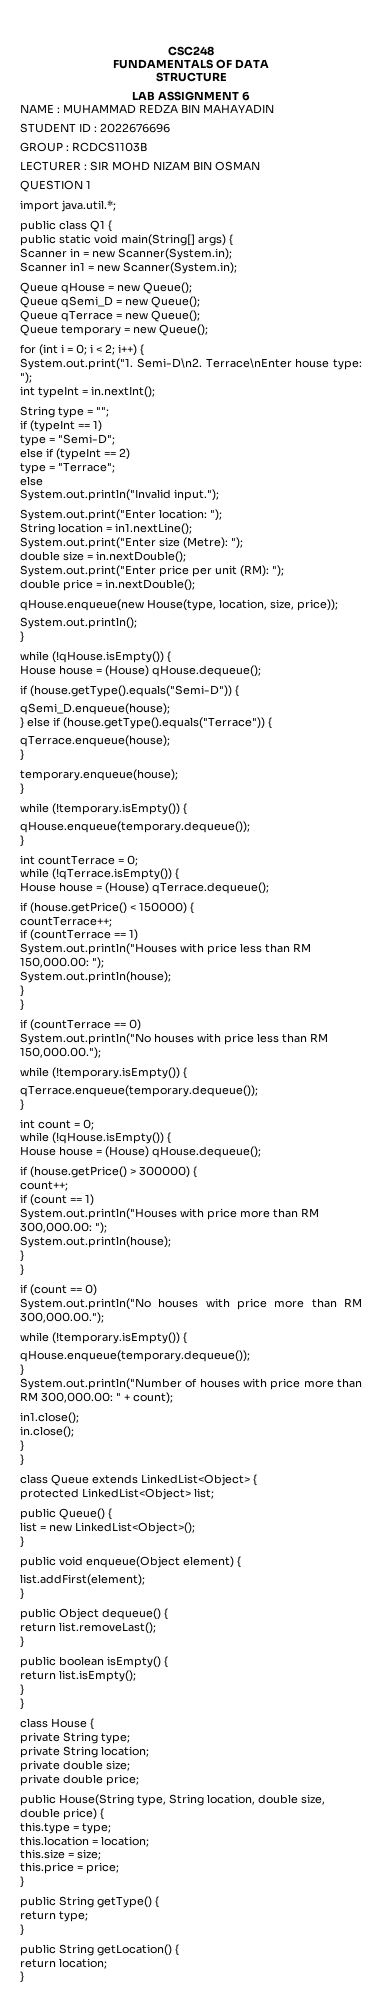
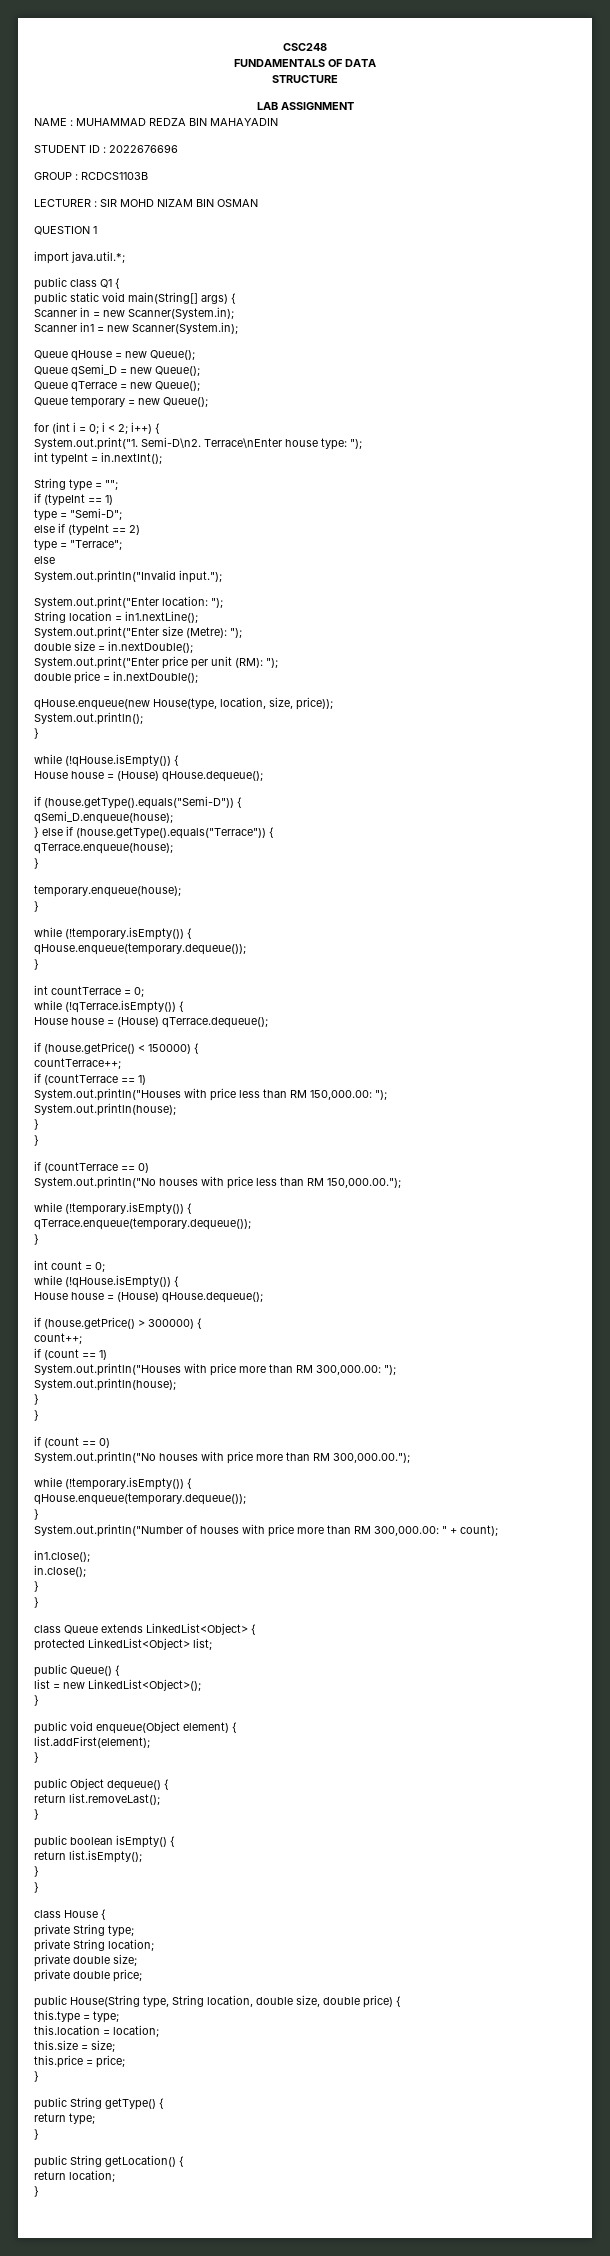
[242,91,250,101] 6 -> (354, 106) none

